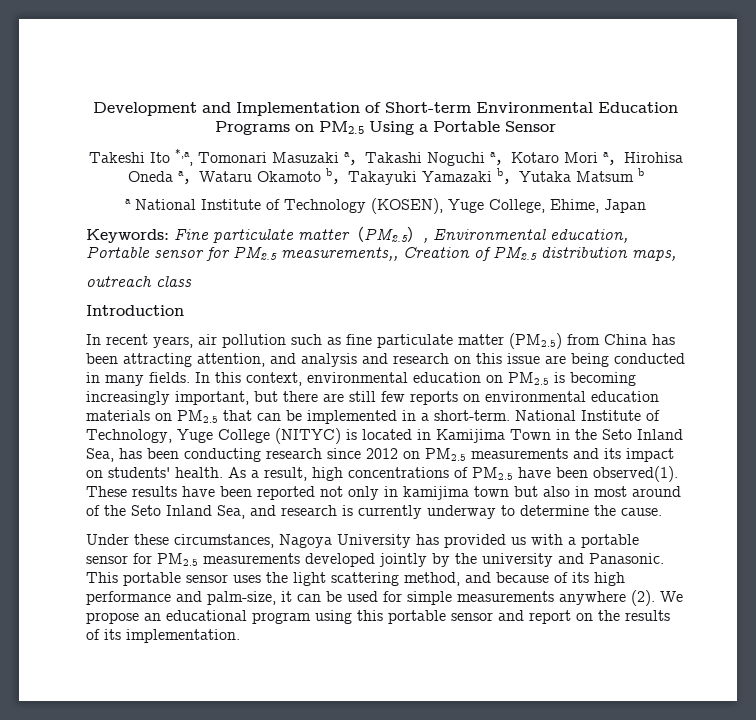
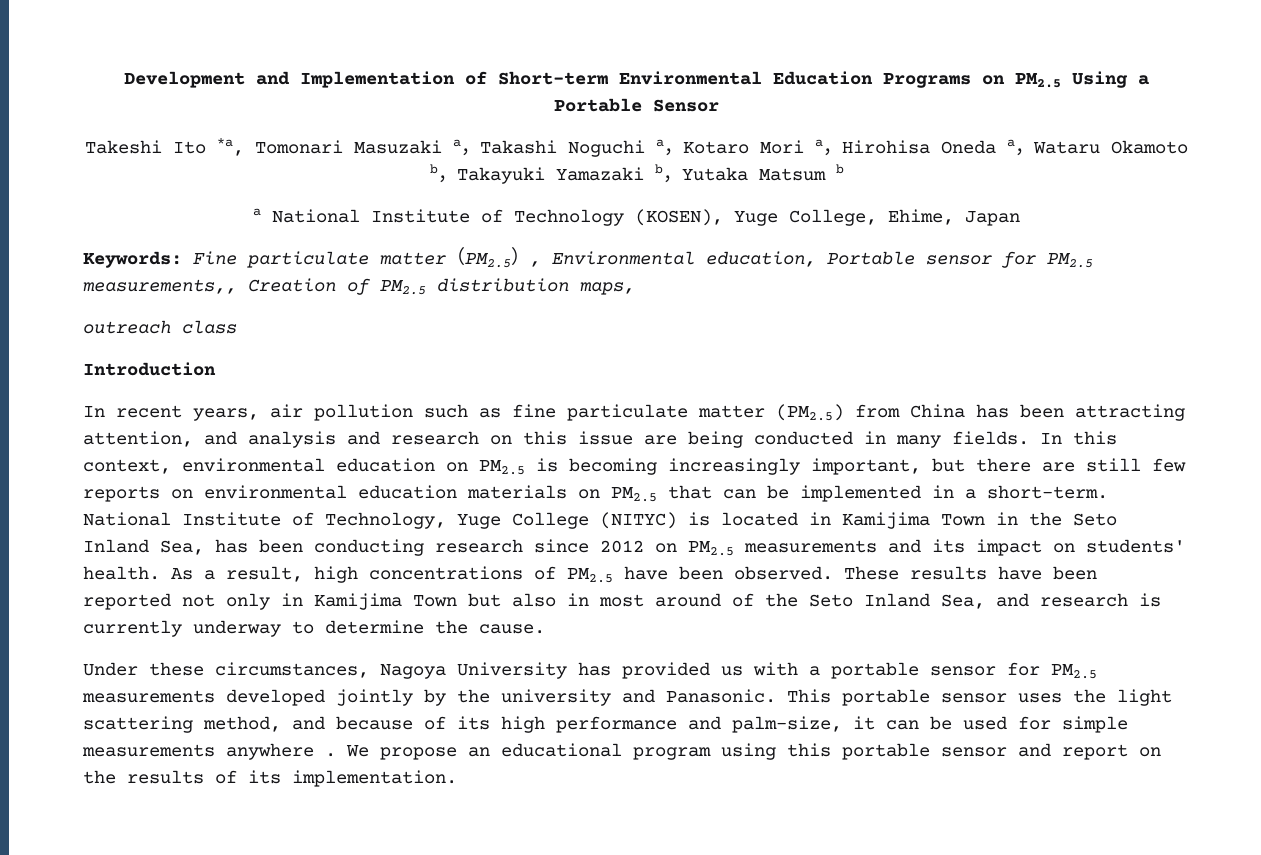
[174,148,193,166] *,a, -> [217,138,244,156] *a,
[593,466,678,482] observed(1). -> [734,566,833,580] observed.
[403,486,509,500] kamijima town -> [314,593,457,610] Kamijima Town
[631,590,655,606] (2). -> [325,753,336,757] .

